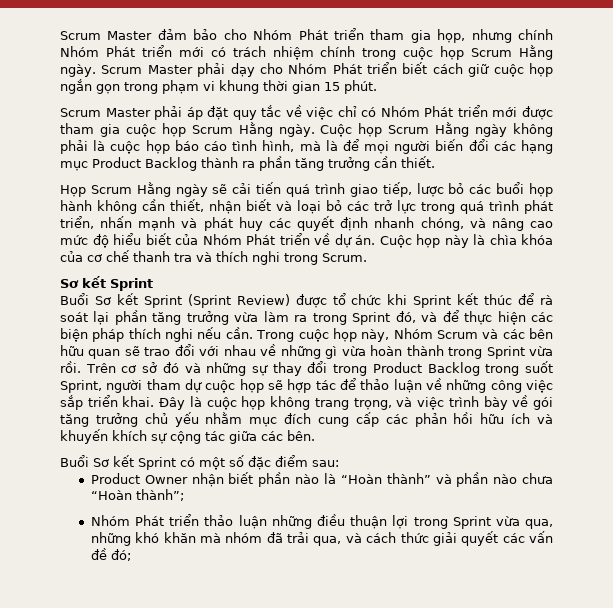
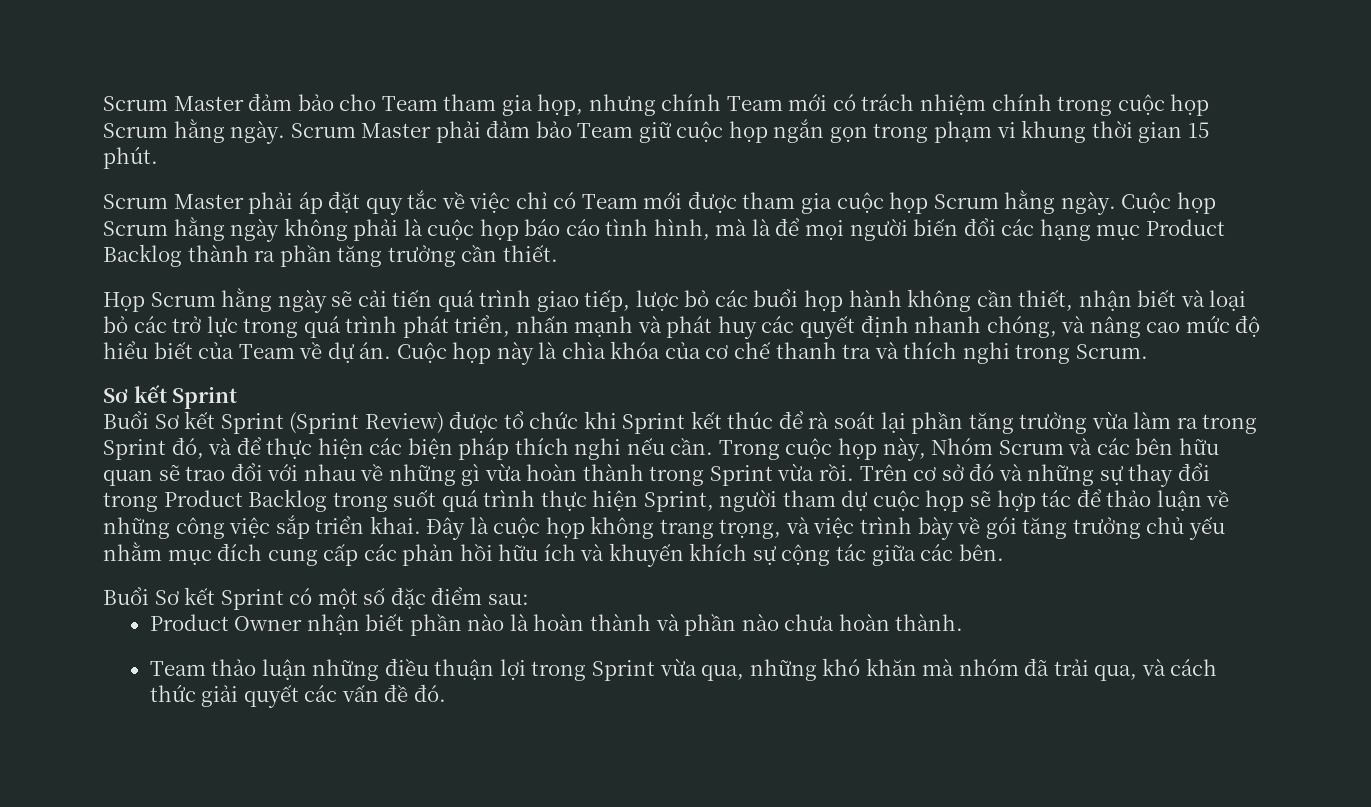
[253,28,364,40] Nhóm Phát triển -> [381,96,438,111] Team
[60,45,172,57] Nhóm Phát triển -> [726,96,783,111] Team
[519,45,553,60] Hằng -> [173,119,225,143] hằng
[230,62,463,77] dạy cho Nhóm Phát triển biết cách -> [486,120,634,138] đảm bảo Team
[380,105,488,117] Nhóm Phát triển -> [581,194,638,209] Team
[238,122,273,137] Hằng -> [1004,190,1056,214] hằng
[435,122,470,137] Hằng -> [173,217,225,241] hằng
[136,182,171,197] Hằng -> [221,288,273,312] hằng
[202,233,310,245] Nhóm Phát triển -> [238,344,295,359] Team
(553, 367) none -> [441,490,639,512] quá trình thực hiện
[340,473,431,484] “Hoàn thành” -> [533,614,652,631] hoàn thành
[90,489,184,501] [90,514,200,526] “Hoàn thành”; // Nhóm Phát triển -> [838,614,964,631] [149,661,206,676] hoàn thành. // Team
[110,549,131,561] đó; -> [413,684,446,702] đó.

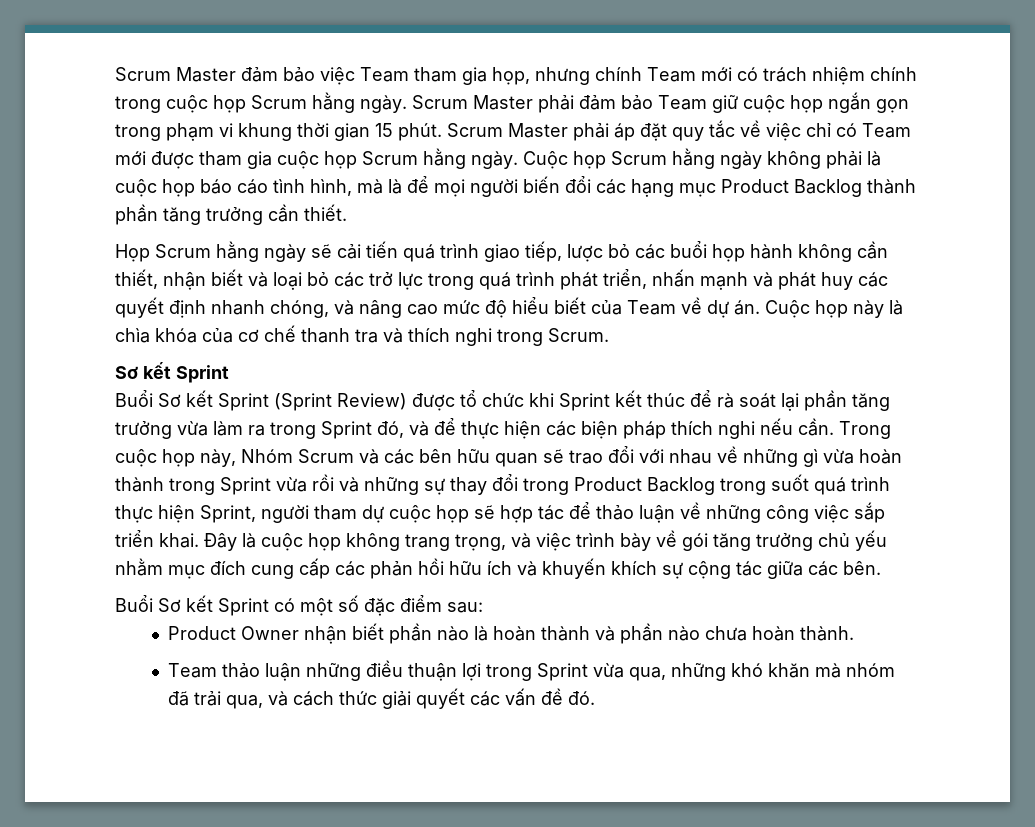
[339,94,377,111] cho -> [320,67,355,85] việc
(158, 157) // -> (442, 132) none
[254,250,276,262] ra -> (916, 186) none
[819,463,995,481] rồi. Trên cơ sở đó -> [312,474,334,491] rồi

